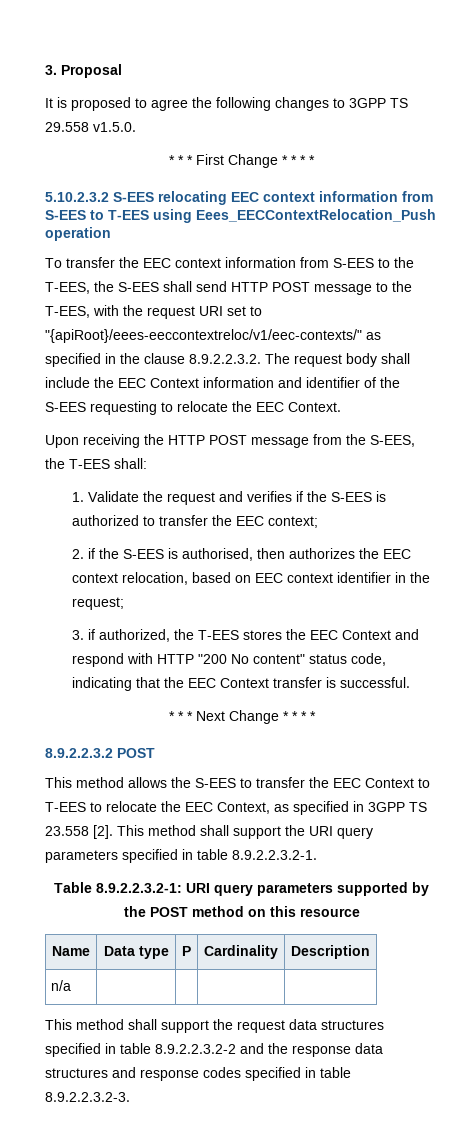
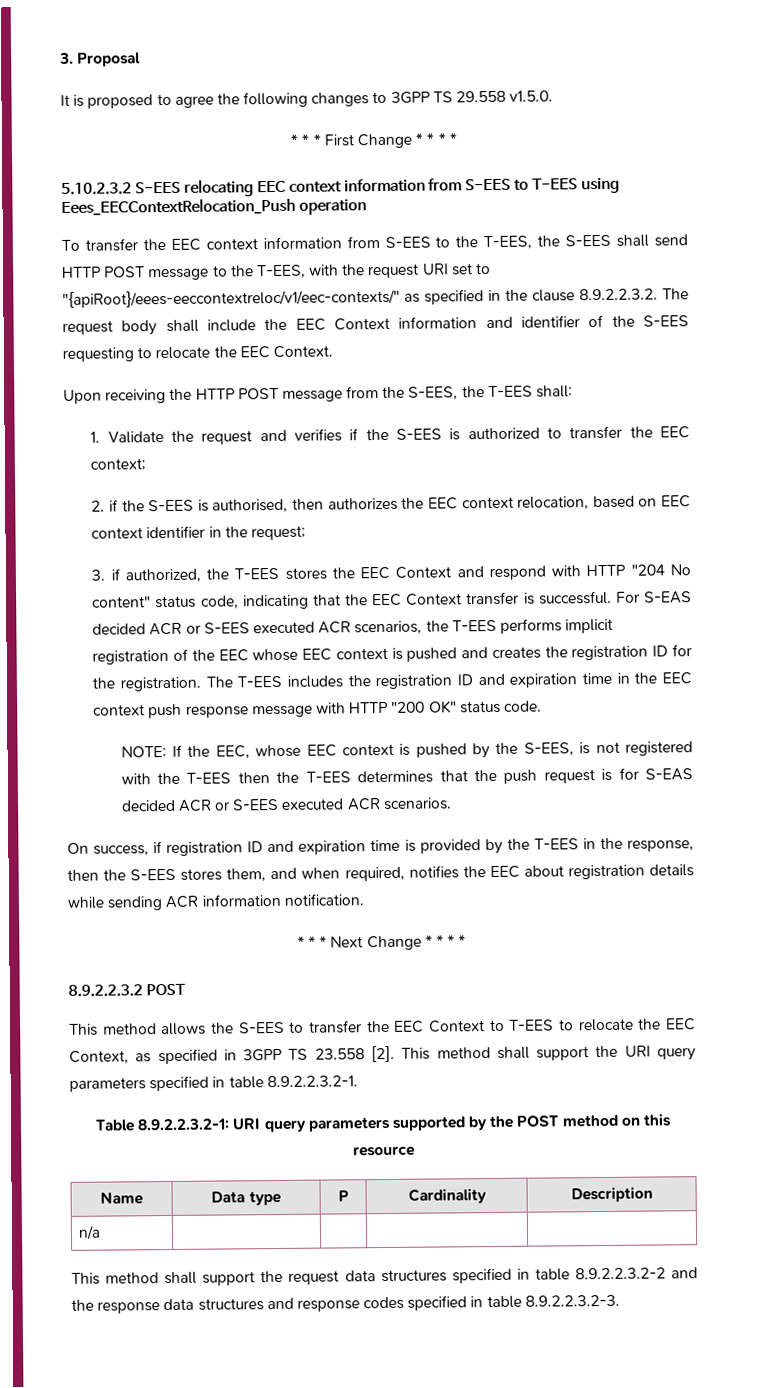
[197,654,227,664] "200 -> [630,564,665,576] "204
(410, 682) none -> [615,591,692,604] [92,618,614,636] [92,644,692,665] [92,672,692,692] [93,700,542,719] [120,741,694,759] [120,767,693,785] [120,797,452,812] [67,837,695,857] [67,864,695,882] [67,893,364,911] For S-EAS decided ACR or S-EES executed ACR scenarios, the T-EES performs implicit registration of the EEC whose EEC context is pushed and creates the registration ID for the registration. The T-EES includes the registration ID and expiration time in the EEC context push response message with HTTP "200 OK" status code. // NOTE: If the EEC, whose EEC context is pushed by the S-EES, is not registered with the T-EES then the T-EES determines that the push request is for S-EAS decided ACR or S-EES executed ACR scenarios. // On success, if registration ID and expiration time is provided by the T-EES in the response, then the S-EES stores them, and when required, notifies the EEC about registration details while sending ACR information notification.

